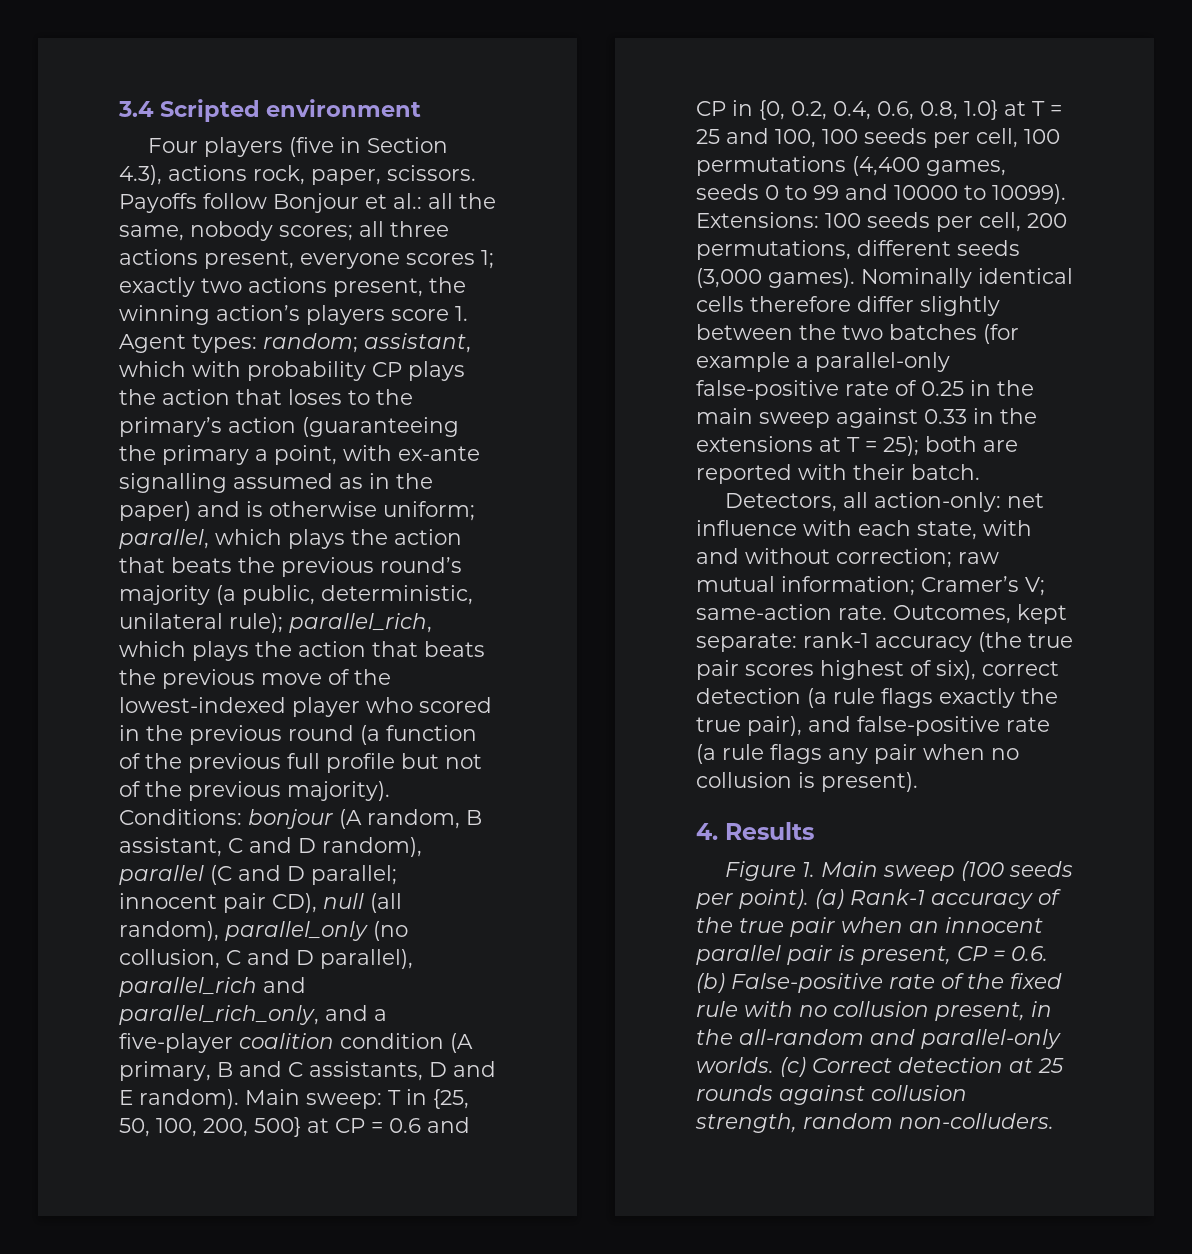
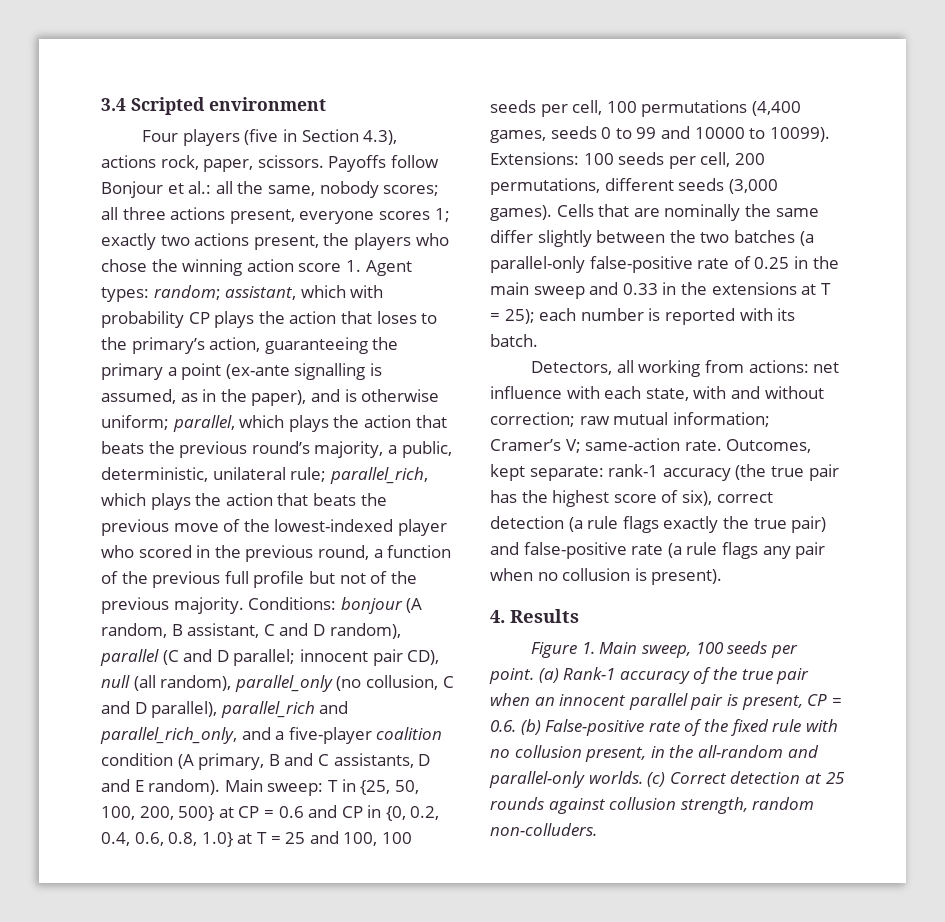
[119,305,385,325] winning action’s players -> [353,233,449,250] [101,259,294,276] players who chose the winning action
[228,417,459,437] action (guaranteeing -> [209,337,368,354] action, guaranteeing
[274,445,480,465] [119,473,333,493] point, with ex-ante signalling assumed -> [181,363,382,380] [101,389,176,404] point (ex-ante signalling is assumed,
[119,501,191,521] paper) -> [251,390,307,406] paper),
[119,585,236,605] majority (a -> [314,441,397,458] majority, a
[229,613,283,633] rule); -> [290,467,327,482] rule;
[288,725,380,745] round (a -> [317,545,383,560] round, a
[287,781,390,801] majority). -> [173,597,244,614] majority.
[861,268,1073,288] [696,296,851,312] Nominally identical cells therefore -> [556,204,819,221] Cells that are nominally the same
[983,324,1019,344] [696,352,809,372] (for example a -> [799,231,814,246] (a
[836,408,918,428] against -> [589,282,619,295] and
[925,436,1018,452] both are -> [539,308,661,321] each number is
[853,464,905,480] their -> [777,308,796,321] its
[873,492,1001,512] action-only: -> [638,360,809,377] working from actions:
[745,660,904,680] scores highest -> [490,490,657,507] has the highest score
[747,716,802,736] pair), -> [791,516,827,533] pair)
[882,861,1073,881] [696,889,809,909] sweep (100 seeds per point). -> [641,641,798,658] [489,668,534,684] sweep, 100 seeds per point.

